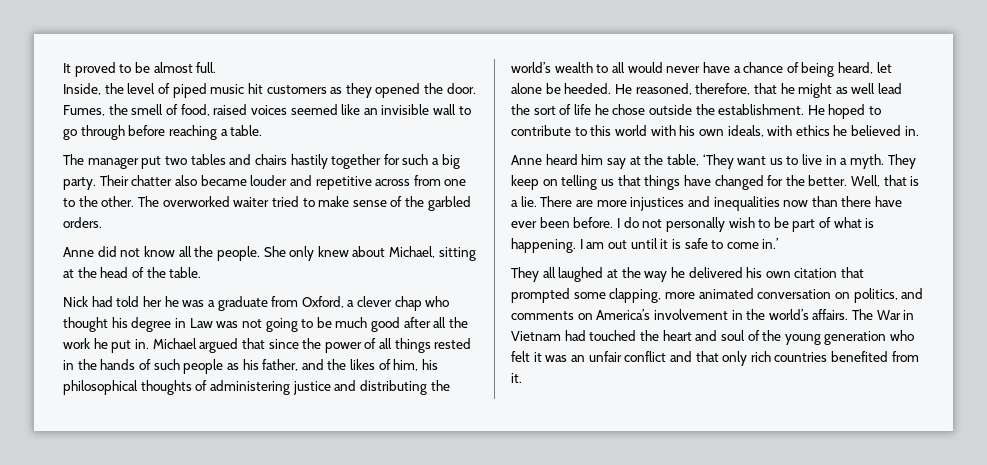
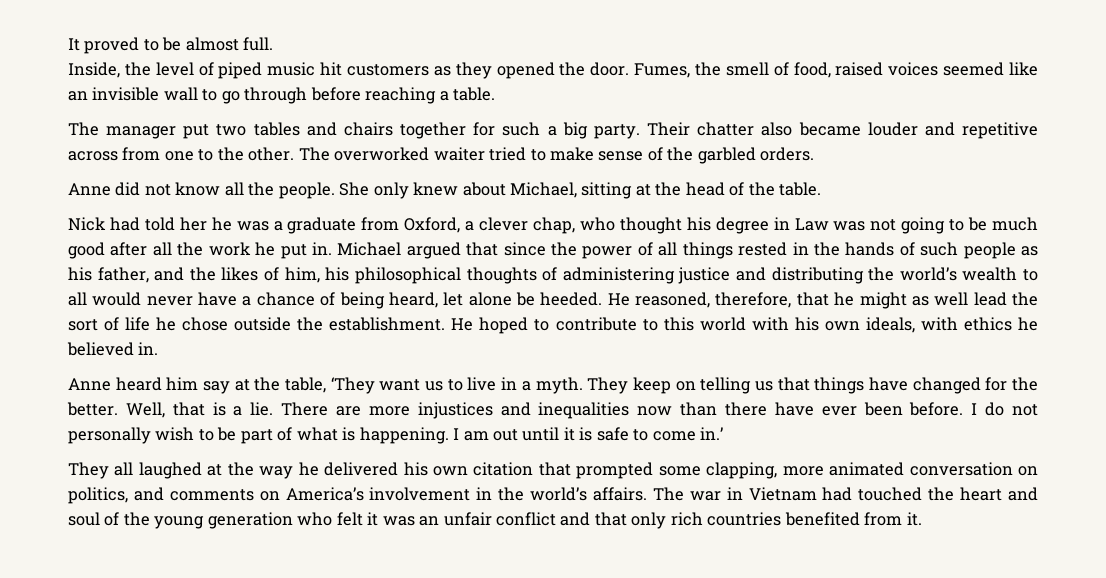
[290,154,328,169] hastily -> (393, 129) none
[394,296,422,311] chap -> [533,217,575,234] chap,
[876,310,901,320] War -> [689,491,721,501] war

